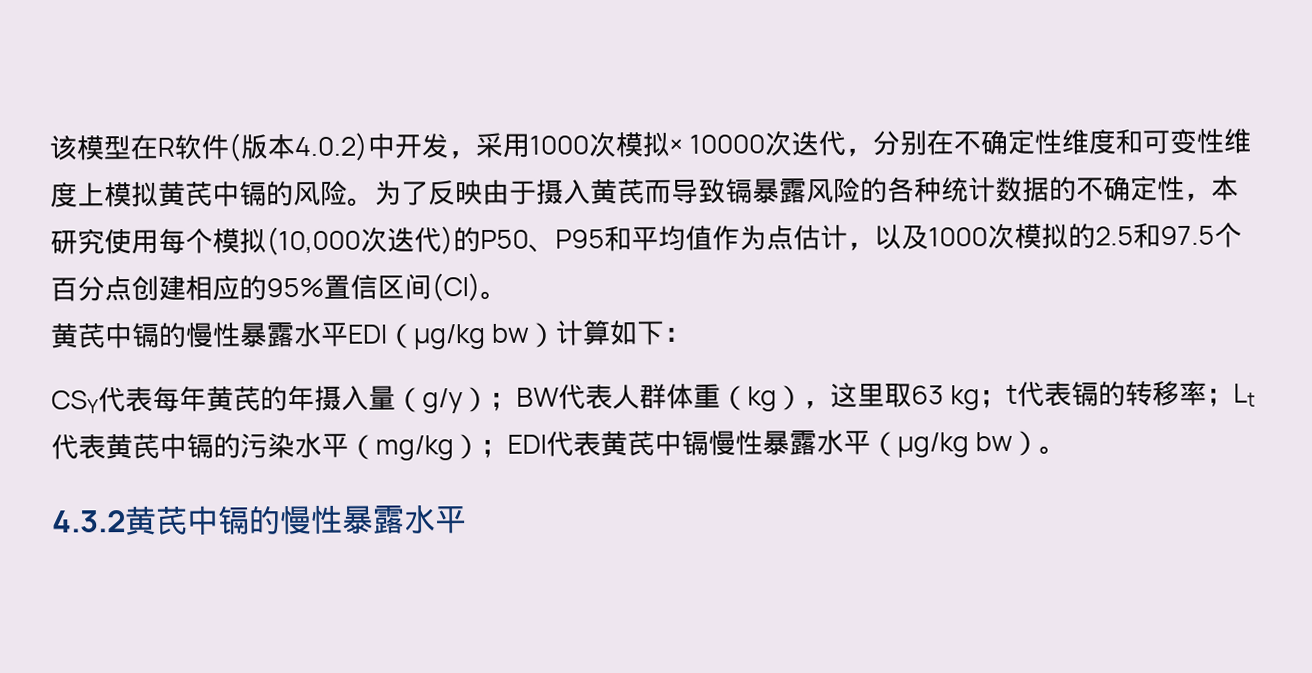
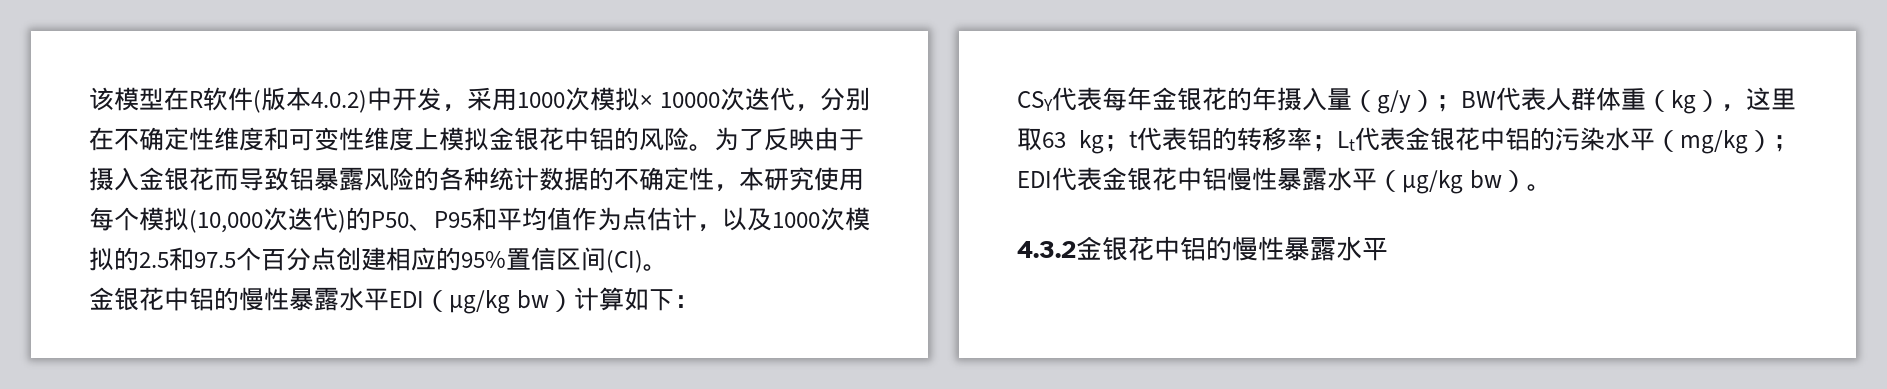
[158,181,267,207] 黄芪中镉 -> [489,127,614,151] 金银花中铝
[590,178,753,205] 黄芪而导致镉 -> [139,167,314,191] 金银花而导致铝
[50,322,160,349] 黄芪中镉 -> [89,287,214,311] 金银花中铝
[206,386,261,412] 黄芪 -> [1152,87,1227,111] 金银花
[1071,381,1100,407] 镉 -> [1187,127,1212,151] 铝
[105,433,214,460] 黄芪中镉 -> [1405,127,1530,151] 金银花中铝
[600,430,709,457] 黄芪中镉 -> [1102,167,1227,191] 金银花中铝
[124,505,250,536] 黄芪中镉 -> [1076,236,1206,261] 金银花中铝

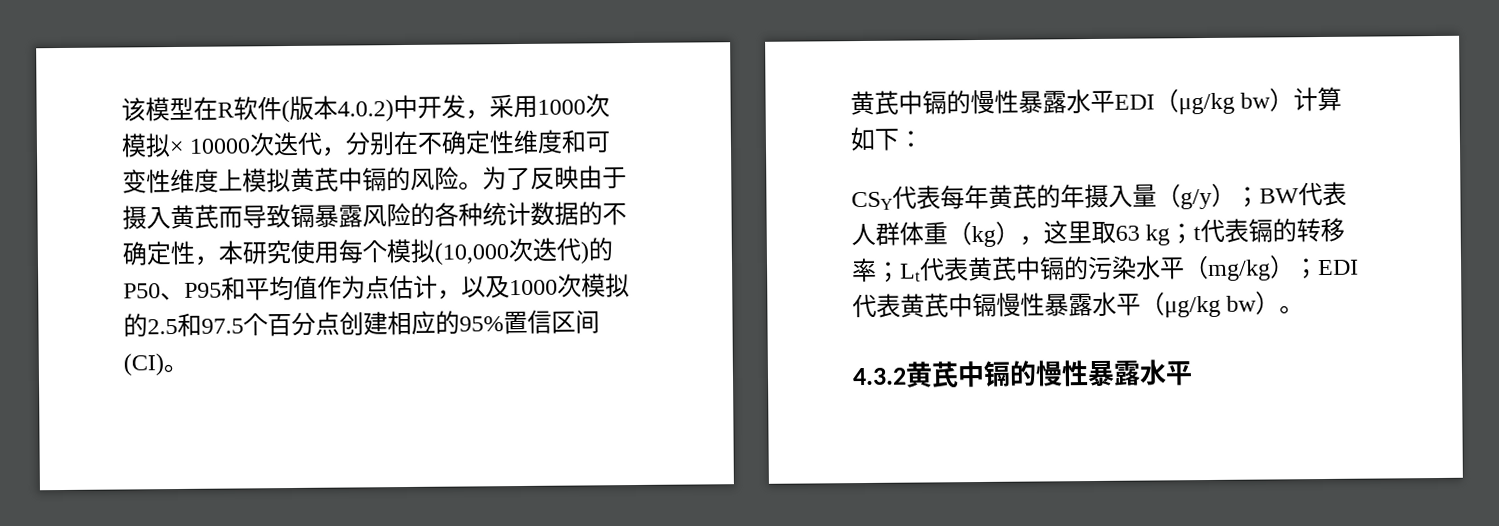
[489,127,614,151] 金银花中铝 -> [290,167,387,193] 黄芪中镉
[139,167,314,191] 金银花而导致铝 -> [170,203,315,230] 黄芪而导致镉
[89,287,214,311] 金银花中铝 -> [850,90,947,116] 黄芪中镉
[1152,87,1227,111] 金银花 -> [988,184,1037,209] 黄芪
[1187,127,1212,151] 铝 -> [1248,218,1274,243] 镉
[1405,127,1530,151] 金银花中铝 -> [967,256,1065,282] 黄芪中镉
[1102,167,1227,191] 金银花中铝 -> [900,292,997,318] 黄芪中镉
[1076,236,1206,261] 金银花中铝 -> [905,360,1011,388] 黄芪中镉

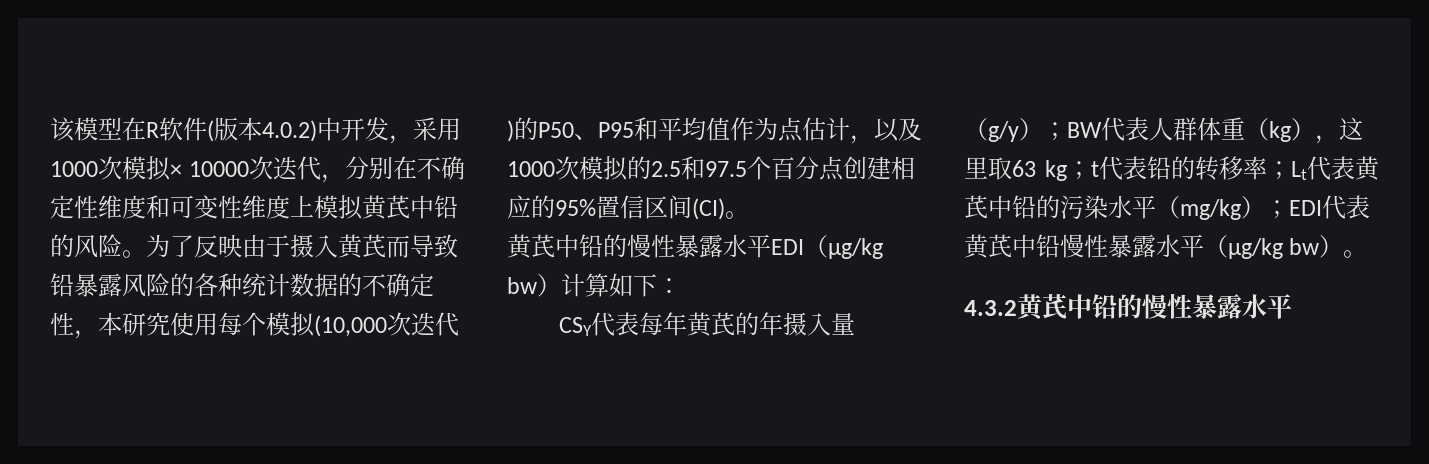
[362,167,387,192] 镉 -> [434,195,458,219] 铅
[290,203,315,229] 镉 -> [50,273,74,297] 铅
[922,90,947,115] 镉 -> [579,234,603,258] 铅
[1248,218,1274,243] 镉 -> [1147,156,1171,180] 铅
[1039,256,1065,281] 镉 -> [1012,195,1036,219] 铅
[972,292,997,318] 镉 -> [1036,234,1060,258] 铅
[983,360,1011,387] 镉 -> [1092,294,1117,319] 铅

